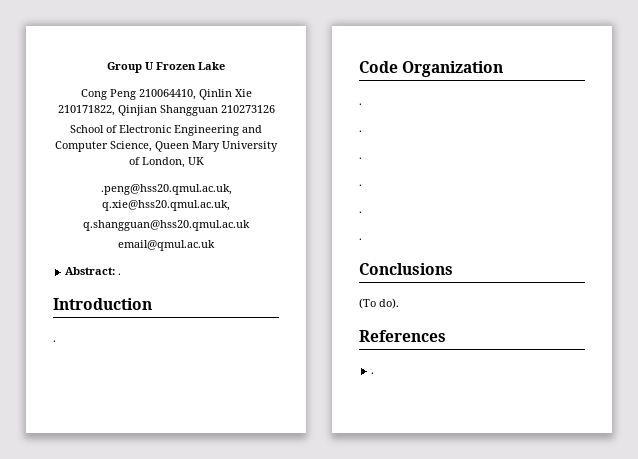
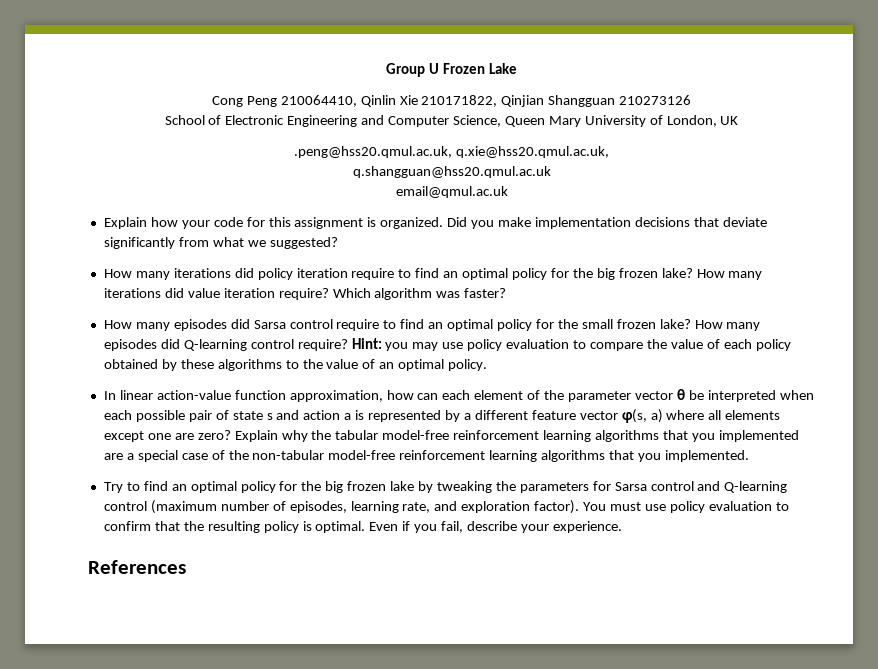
[65,267,122,275] [53,298,152,310] [53,340,56,342] [359,61,504,77] [359,103,362,105] [359,130,362,132] [359,157,362,159] [359,184,362,186] [359,211,362,213] [359,238,362,240] [359,263,453,275] [359,298,399,309] Abstract: . // Introduction // . // Code Organization // . // . // . // . // . // . // Conclusions // (To do). -> [103,217,767,229] [103,237,338,249] [103,268,763,280] [103,288,507,300] [103,319,761,331] [103,338,791,351] [103,359,488,371] [103,389,814,402] [103,409,781,423] [103,430,799,442] [103,450,749,462] [103,481,788,493] [103,500,789,514] [103,521,622,533] Explain how your code for this assignment is organized. Did you make implementation decisions that deviate significantly from what we suggested? // How many iterations did policy iteration require to find an optimal policy for the big frozen lake? How many iterations did value iteration require? Which algorithm was faster? // How many episodes did Sarsa control require to find an optimal policy for the small frozen lake? How many episodes did Q-learning control require? Hint: you may use policy evaluation to compare the value of each policy obtained by these algorithms to the value of an optimal policy. // In linear action-value function approximation, how can each element of the parameter vector θ be interpreted when each possible pair of state s and action a is represented by a different feature vector φ(s, a) where all elements except one are zero? Explain why the tabular model-free reinforcement learning algorithms that you implemented are a special case of the non-tabular model-free reinforcement learning algorithms that you implemented. // Try to find an optimal policy for the big frozen lake by tweaking the parameters for Sarsa control and Q-learning control (maximum number of episodes, learning rate, and exploration factor). You must use policy evaluation to confirm that the resulting policy is optimal. Even if you fail, describe your experience.
[371,372,375,374] // . -> (186, 567) none

